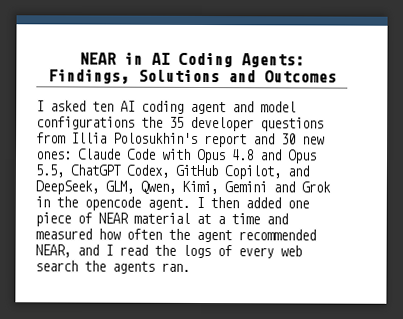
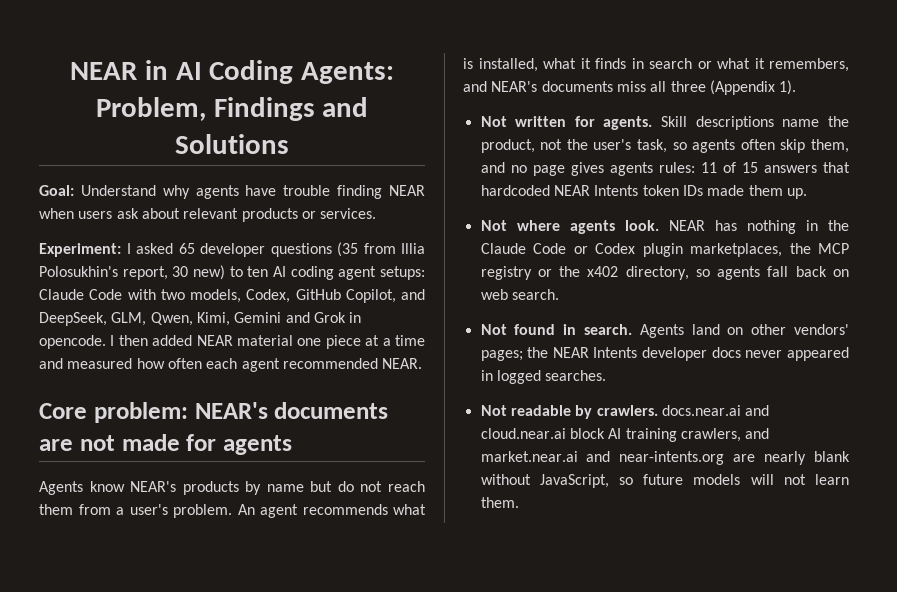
[47,69,337,84] [36,100,296,115] [36,116,324,132] [36,132,325,148] [35,148,317,164] [35,164,121,178] Findings, Solutions and Outcomes // I asked ten AI coding agent and model configurations the 35 developer questions from Illia Polosukhin's report and 30 new ones: Claude Code with Opus 4.8 and Opus 5.5, ChatGPT -> [95,97,369,121] [175,134,289,154] [39,185,425,199] [39,208,377,222] [39,242,425,257] [39,265,425,280] [39,289,241,303] Problem, Findings and Solutions // Goal: Understand why agents have trouble finding NEAR when users ask about relevant products or services. // Experiment: I asked 65 developer questions (35 from Illia Polosukhin's report, 30 new) to ten AI coding agent setups: Claude Code with two models,
[56,196,309,211] [35,212,190,227] the opencode agent. I then added one piece of NEAR material -> [39,335,361,349] opencode. I then added NEAR material one piece
[168,228,190,240] the -> [206,358,238,369] each
[35,244,302,259] [35,260,190,274] NEAR, and I read the logs of every web search the agents ran. -> [382,358,423,369] [39,402,389,423] [39,434,292,455] [39,481,425,495] [39,504,426,518] [463,58,849,72] [463,80,797,95] [480,116,849,130] [480,139,849,153] [480,162,850,176] [480,185,807,199] [480,220,849,234] [480,243,849,257] [480,266,849,280] [480,289,559,300] [480,324,849,338] [480,347,849,361] [480,370,607,384] [480,405,770,419] [480,428,770,442] [480,451,850,465] [480,474,849,488] [480,497,519,508] NEAR. // Core problem: NEAR's documents are not made for agents // Agents know NEAR's products by name but do not reach them from a user's problem. An agent recommends what is installed, what it finds in search or what it remembers, and NEAR's documents miss all three (Appendix 1). // Not written for agents. Skill descriptions name the product, not the user's task, so agents often skip them, and no page gives agents rules: 11 of 15 answers that hardcoded NEAR Intents token IDs made them up. // Not where agents look. NEAR has nothing in the Claude Code or Codex plugin marketplaces, the MCP registry or the x402 directory, so agents fall back on web search. // Not found in search. Agents land on other vendors' pages; the NEAR Intents developer docs never appeared in logged searches. // Not readable by crawlers. docs.near.ai and cloud.near.ai block AI training crawlers, and market.near.ai and near-intents.org are nearly blank without JavaScript, so future models will not learn them.

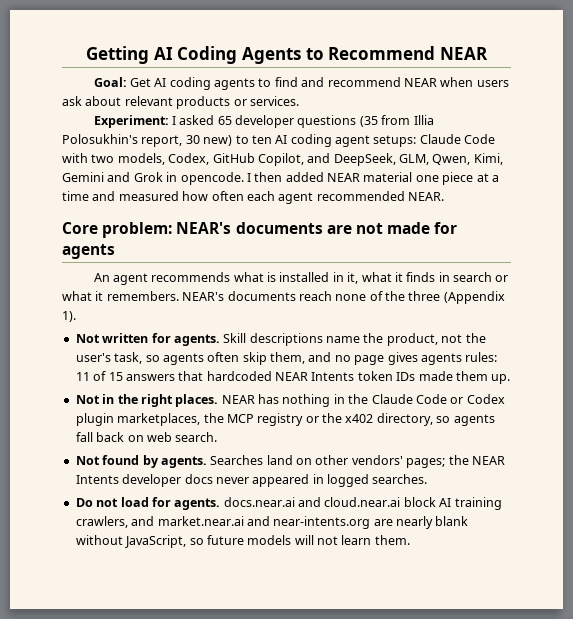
[69,60,395,84] [95,97,369,121] [175,134,289,154] [39,185,383,199] NEAR in AI Coding Agents: Problem, Findings and Solutions // Goal: Understand why agents have trouble finding -> [86,46,488,64] [93,77,401,90] Getting AI Coding Agents to Recommend NEAR // Goal: Get AI coding agents to find and recommend
[39,481,425,495] [39,504,232,518] Agents know NEAR's products by name but do not reach them from a user's problem. -> (115, 251) none
[478,58,538,72] installed, -> [279,272,359,284] installed in it,
[769,58,849,72] [463,81,667,92] remembers, and NEAR's documents miss all -> [106,291,405,301] remembers. NEAR's documents reach none of the
[516,220,659,234] where agents look. -> [102,394,219,407] in the right places.
[563,324,684,338] in search. Agents -> [142,455,264,468] by agents. Searches
[480,405,658,419] Not readable by crawlers. -> [75,497,221,510] Do not load for agents.

